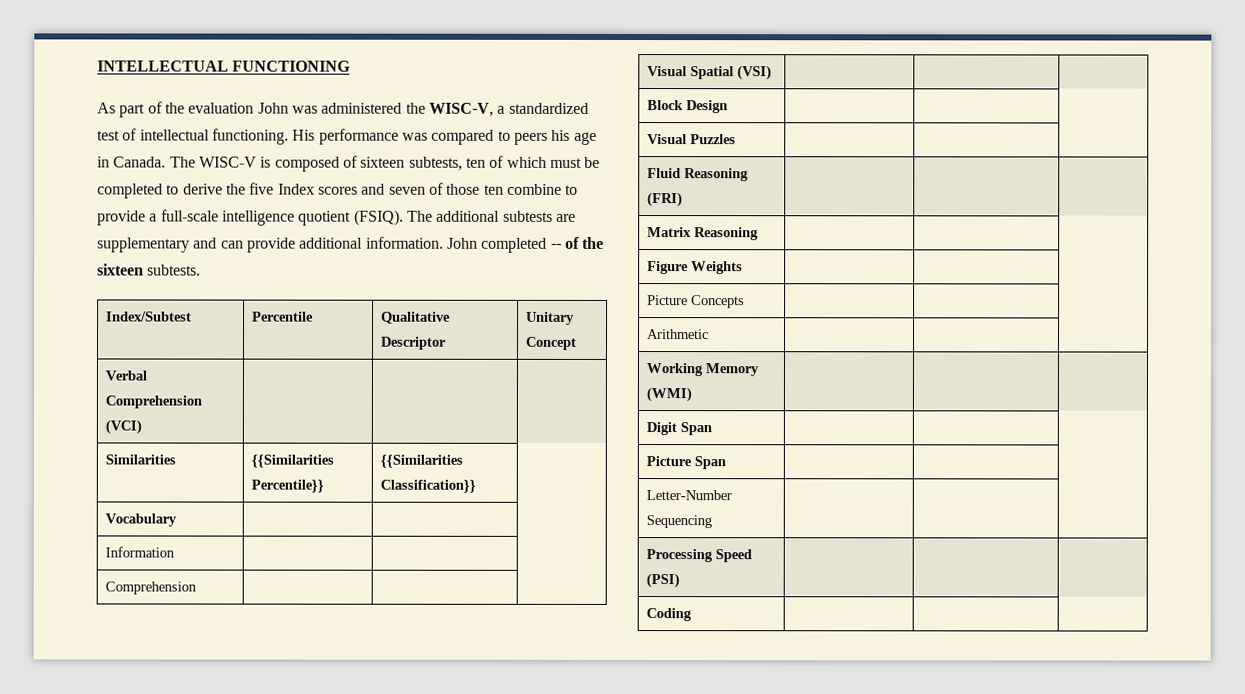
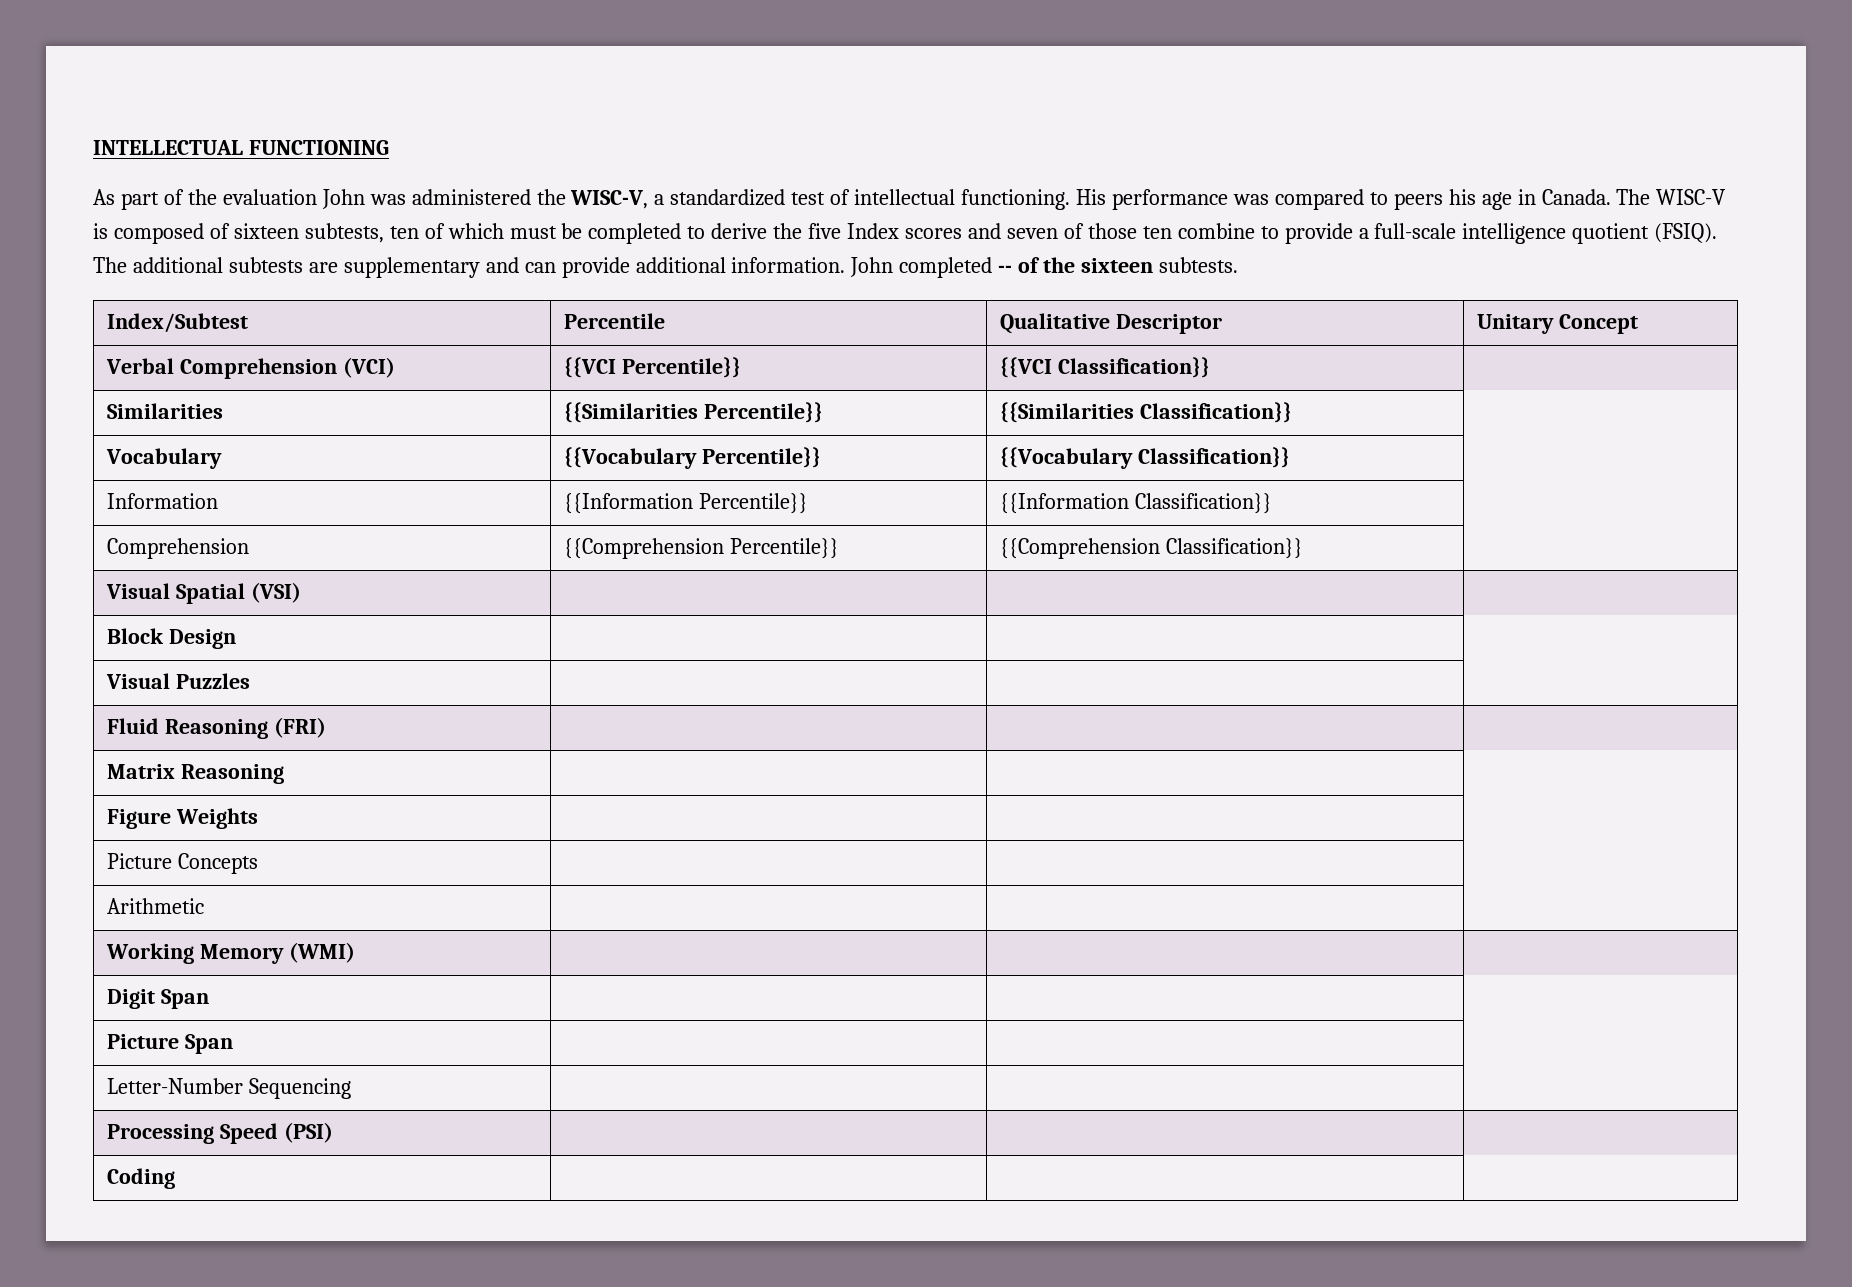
(143, 427) | -> [563,357,741,378] [999,357,1210,378] {{VCI Percentile}} | {{VCI Classification}}
[105,546,176,558] [105,581,198,595] | | // Information | | | // Comprehension | | -> [563,447,821,469] [999,447,1290,469] [106,493,218,509] [563,493,808,514] [999,493,1272,514] [106,538,249,559] [563,538,839,559] [999,538,1303,559] {{Vocabulary Percentile}} | {{Vocabulary Classification}} | // Information | {{Information Percentile}} | {{Information Classification}} | // Comprehension | {{Comprehension Percentile}} | {{Comprehension Classification}}

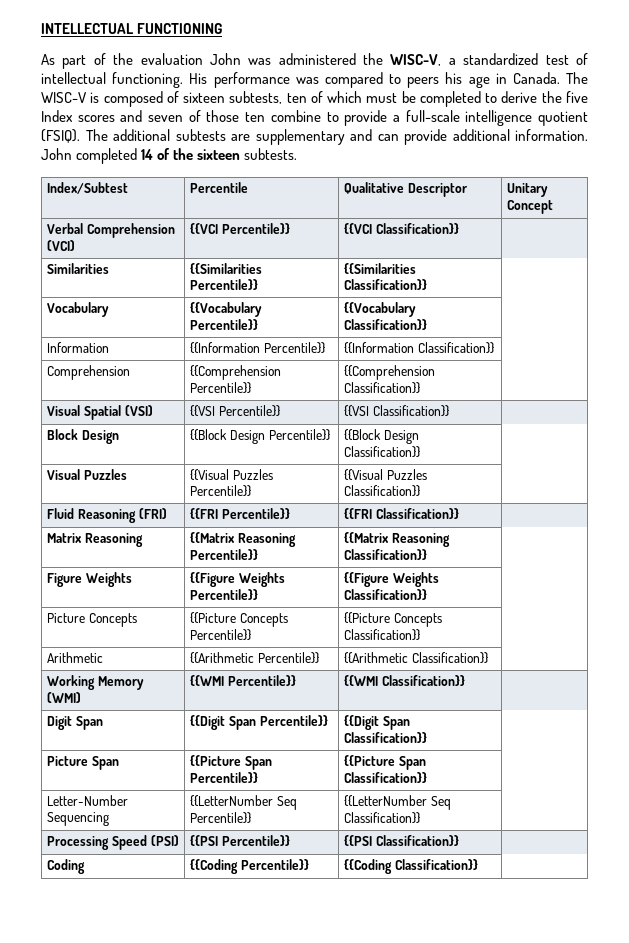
[998,265,1013,273] -- -> [141,149,154,160] 14
[106,628,236,649] [105,673,250,689] [106,717,326,739] [106,764,284,784] [106,808,258,829] [106,853,258,874] [106,898,204,914] [105,942,355,964] [106,989,209,1009] [106,1034,233,1054] [106,1078,351,1099] [106,1122,333,1144] [106,1168,175,1189] | | // Block Design | | | // Visual Puzzles | | | // Fluid Reasoning (FRI) | | | // Matrix Reasoning | | | // Figure Weights | | | // Picture Concepts | | | // Arithmetic | | | // Working Memory (WMI) | | | // Digit Span | | | // Picture Span | | | // Letter-Number Sequencing | | | // Processing Speed (PSI) | | | // Coding | | -> [190,405,280,416] [344,405,449,416] [47,429,119,444] [190,429,330,444] [344,429,419,444] [344,446,421,457] [47,469,127,480] [190,469,273,480] [190,485,252,496] [344,469,427,480] [344,485,421,496] [47,508,167,523] [190,508,290,519] [344,508,459,519] [47,533,143,547] [190,532,296,547] [190,549,259,560] [344,532,450,547] [344,549,428,560] [47,572,132,587] [190,572,285,587] [190,589,259,600] [344,572,439,587] [344,589,428,600] [47,613,137,627] [190,612,288,627] [190,629,252,640] [344,612,442,627] [344,629,421,640] [47,652,104,663] [190,652,319,663] [344,652,488,663] [47,675,144,690] [47,692,82,703] [190,675,296,686] [344,675,465,686] [47,716,103,730] [190,715,328,730] [344,715,410,730] [344,732,428,743] [47,756,119,770] [190,755,272,770] [190,772,259,783] [344,755,426,770] [344,772,428,783] [47,795,129,806] [47,812,110,826] [190,795,297,810] [190,812,252,823] [344,795,451,810] [344,812,421,823] [47,835,179,850] [190,835,290,846] [344,835,459,846] [47,859,86,874] [190,859,309,874] [344,859,478,874] {{VSI Percentile}} | {{VSI Classification}} | // Block Design | {{Block Design Percentile}} | {{Block Design Classification}} | // Visual Puzzles | {{Visual Puzzles Percentile}} | {{Visual Puzzles Classification}} | // Fluid Reasoning (FRI) | {{FRI Percentile}} | {{FRI Classification}} | // Matrix Reasoning | {{Matrix Reasoning Percentile}} | {{Matrix Reasoning Classification}} | // Figure Weights | {{Figure Weights Percentile}} | {{Figure Weights Classification}} | // Picture Concepts | {{Picture Concepts Percentile}} | {{Picture Concepts Classification}} | // Arithmetic | {{Arithmetic Percentile}} | {{Arithmetic Classification}} | // Working Memory (WMI) | {{WMI Percentile}} | {{WMI Classification}} | // Digit Span | {{Digit Span Percentile}} | {{Digit Span Classification}} | // Picture Span | {{Picture Span Percentile}} | {{Picture Span Classification}} | // Letter-Number Sequencing | {{LetterNumber Seq Percentile}} | {{LetterNumber Seq Classification}} | // Processing Speed (PSI) | {{PSI Percentile}} | {{PSI Classification}} | // Coding | {{Coding Percentile}} | {{Coding Classification}}

